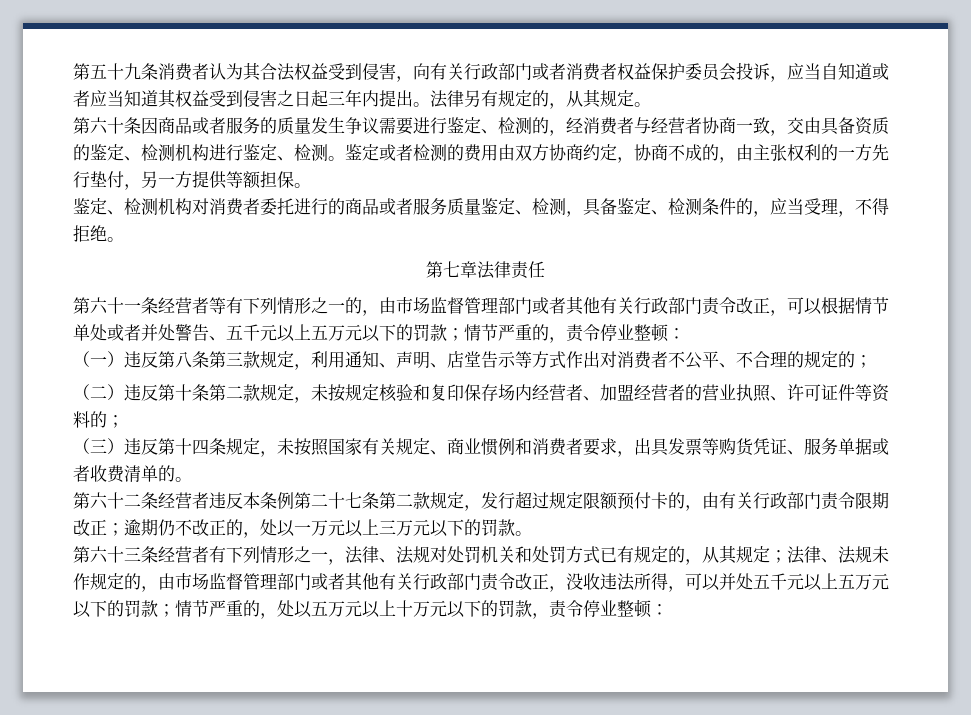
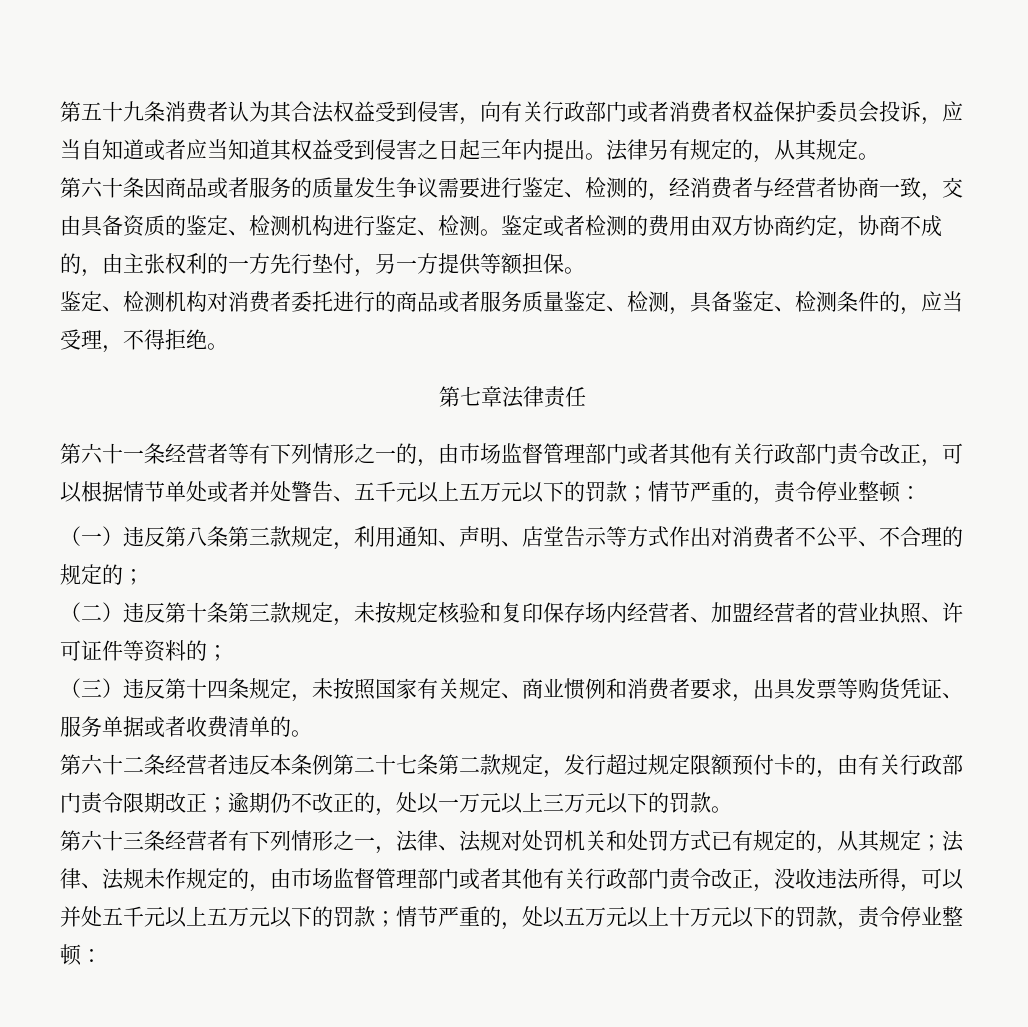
[226,386,243,399] 二 -> [249,603,270,621] 三

